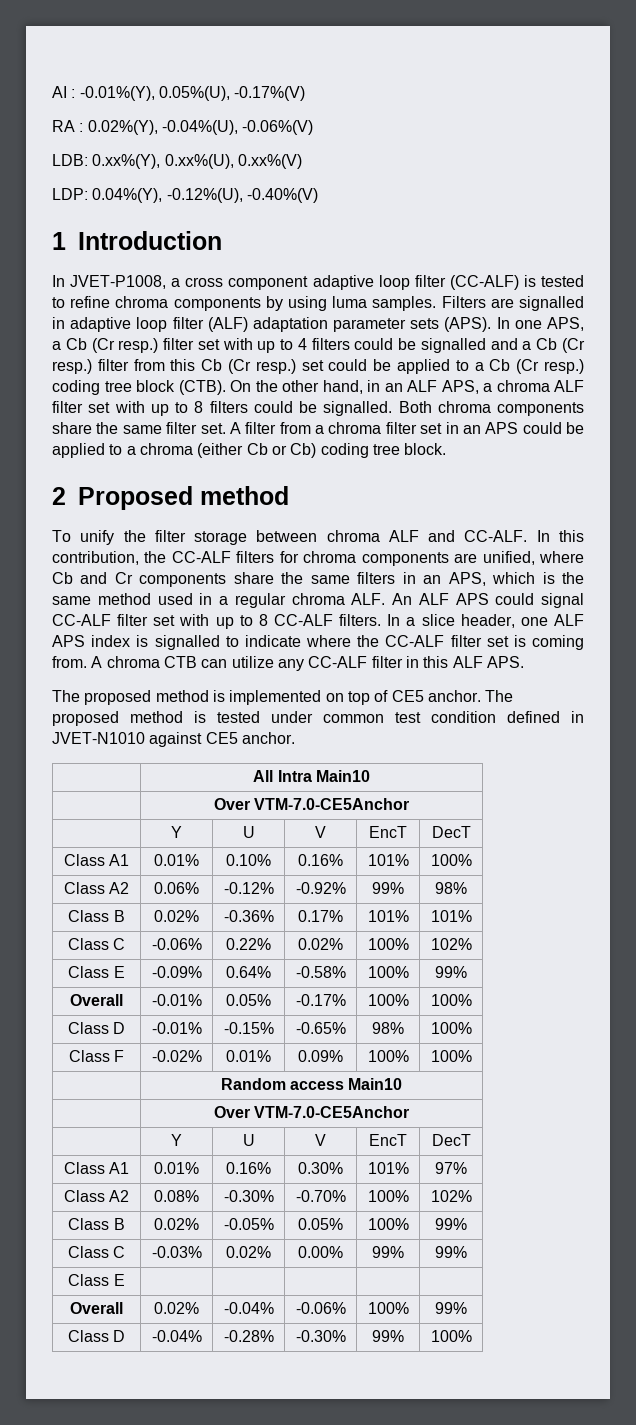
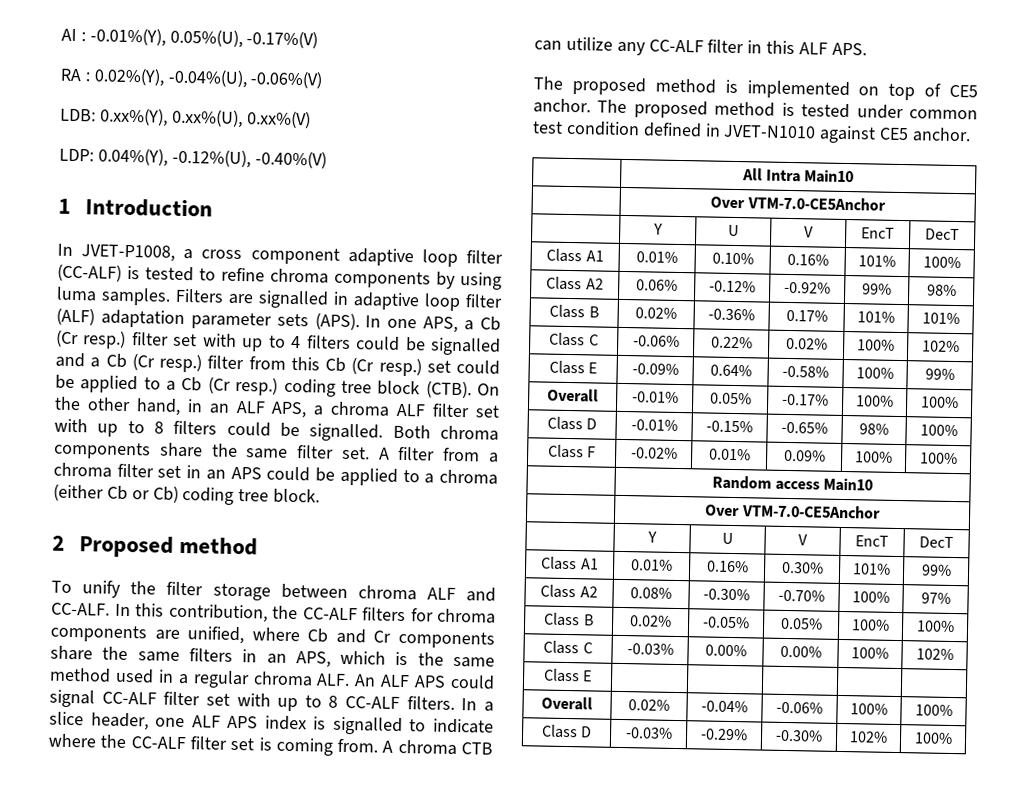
[435,1162,467,1174] 97% -> [920,564,952,576] 99%
[430,1190,472,1202] 102% -> [920,592,951,604] 97%
[435,1218,467,1230] 99% -> [915,620,955,633] 100%
[226,1246,271,1258] [298,1246,343,1258] [372,1246,404,1258] [435,1246,467,1258] 0.02% | 0.00% | 99% | 99% -> [704,644,747,657] [779,645,822,658] [851,647,889,659] [915,648,954,661] 0.00% | 0.00% | 100% | 102%
[435,1302,467,1314] [67,1330,126,1342] [151,1330,202,1342] [223,1330,274,1342] [295,1330,346,1342] [372,1330,404,1342] 99% // Class D | -0.04% | -0.28% | -0.30% | 99% -> [914,704,953,717] [540,724,593,739] [624,727,673,739] [700,728,748,741] [775,729,823,742] [849,731,888,743] 100% // Class D | -0.03% | -0.29% | -0.30% | 102%

